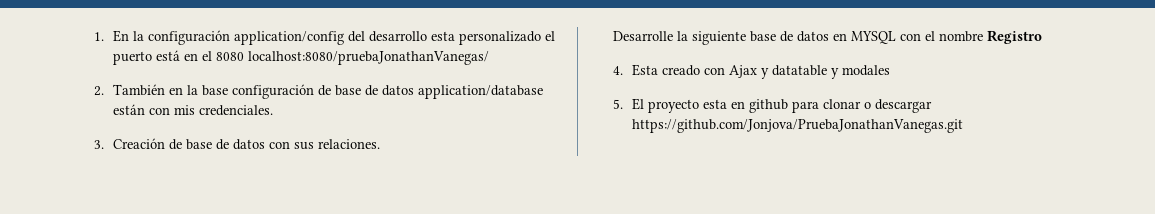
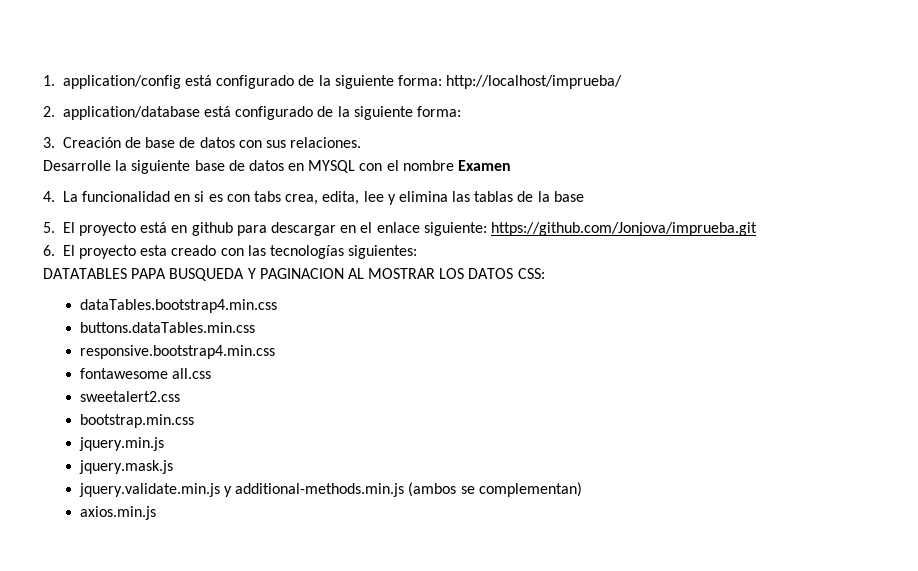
[112,30,555,45] [112,50,489,65] [93,84,543,99] [112,104,273,116] En la configuración application/config del desarrollo esta personalizado el puerto está en el 8080 localhost:8080/pruebaJonathanVanegas/ // 2. También en la base configuración de base de datos application/database están con mis credenciales. -> [62,75,623,89] [42,106,461,120] application/config está configurado de la siguiente forma: http://localhost/imprueba/ // 2. application/database está configurado de la siguiente forma:
[986,30,1042,44] Registro -> [457,160,511,171] Examen
[631,64,890,79] [612,98,932,113] [631,119,963,133] Esta creado con Ajax y datatable y modales // 5. El proyecto esta en github para clonar o descargar https://github.com/Jonjova/PruebaJonathanVanegas.git -> [62,191,584,205] [42,222,757,236] [42,245,418,259] [42,268,545,281] [79,299,277,313] [79,322,255,333] [79,345,275,359] [79,368,212,379] [79,391,180,402] [79,414,194,428] [78,437,164,451] [78,460,173,474] [78,482,582,497] [79,506,156,520] La funcionalidad en si es con tabs crea, edita, lee y elimina las tablas de la base // 5. El proyecto está en github para descargar en el enlace siguiente: https://github.com/Jonjova/imprueba.git // 6. El proyecto esta creado con las tecnologías siguientes: // DATATABLES PAPA BUSQUEDA Y PAGINACION AL MOSTRAR LOS DATOS CSS: // dataTables.bootstrap4.min.css // buttons.dataTables.min.css // responsive.bootstrap4.min.css // fontawesome all.css // sweetalert2.css // bootstrap.min.css // jquery.min.js // jquery.mask.js // jquery.validate.min.js y additional-methods.min.js (ambos se complementan) // axios.min.js

